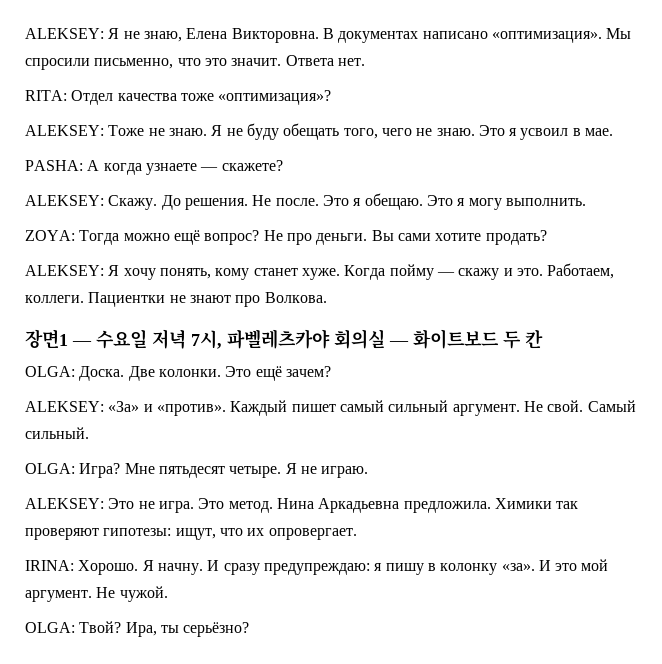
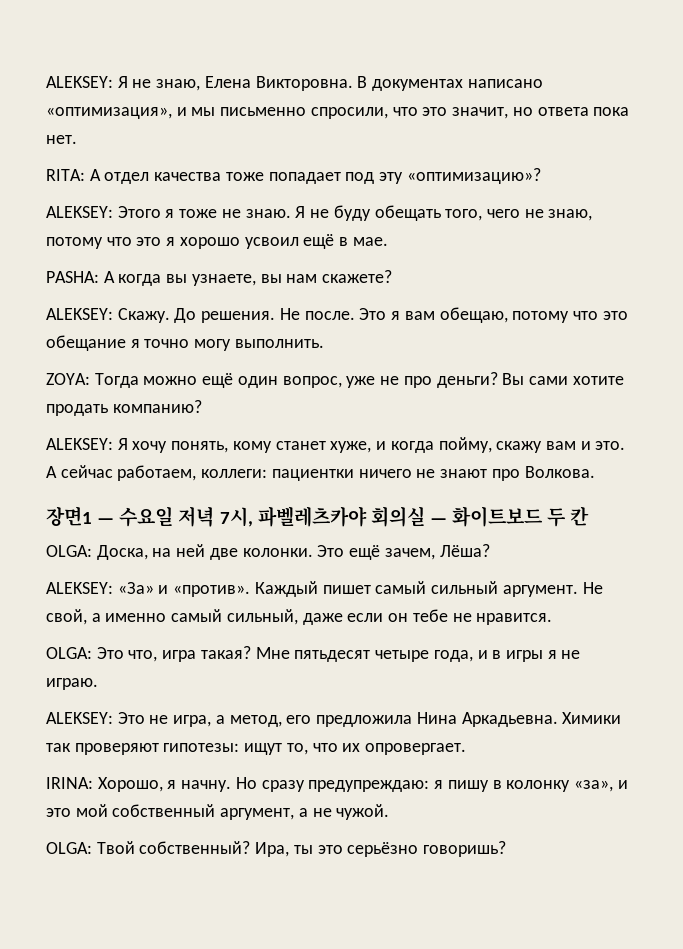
[491,28,632,43] [25,55,365,70] [25,90,332,105] [25,125,145,136] «оптимизация». Мы спросили письменно, что это значит. Ответа нет. // RITA: Отдел качества тоже «оптимизация»? // ALEKSEY: Тоже -> [46,107,630,119] [46,135,77,144] [46,168,541,184] [46,206,218,218] «оптимизация», и мы письменно спросили, что это значит, но ответа пока нет. // RITA: А отдел качества тоже попадает под эту «оптимизацию»? // ALEKSEY: Этого я тоже
[436,125,569,140] знаю. Это я усвоил -> [548,209,593,221] [46,234,335,249] знаю, потому что это я хорошо усвоил ещё
[145,163,219,175] узнаете — -> [166,274,318,286] вы узнаете, вы нам
[364,193,466,210] обещаю. Это я -> [404,307,628,323] [46,335,190,351] вам обещаю, потому что это обещание я точно
[204,230,368,245] вопрос? Не про деньги. -> [237,372,498,388] один вопрос, уже не про деньги?
[485,230,547,245] продать? -> [46,400,202,416] продать компанию?
[301,263,615,280] [25,292,166,307] хуже. Когда пойму — скажу и это. Работаем, коллеги. Пациентки -> [330,437,626,453] [46,465,412,481] хуже, и когда пойму, скажу вам и это. А сейчас работаем, коллеги: пациентки ничего
[79,366,155,381] Доска. Две -> [96,544,238,560] Доска, на ней две
[285,366,331,377] зачем? -> [384,544,490,560] зачем, Лёша?
[547,400,636,412] [25,427,89,439] [25,463,297,478] свой. Самый сильный. // OLGA: Игра? Мне пятьдесят четыре. Я -> [46,609,553,625] [46,646,557,662] свой, а именно самый сильный, даже если он тебе не нравится. // OLGA: Это что, игра такая? Мне пятьдесят четыре года, и в игры я
[158,498,491,513] игра. Это метод. Нина Аркадьевна предложила. -> [173,712,558,727] игра, а метод, его предложила Нина Аркадьевна.
[175,528,216,540] ищут, -> [244,743,308,755] ищут то,
[78,560,220,575] Хорошо. Я начну. И -> [97,777,257,792] Хорошо, я начну. Но
[501,559,609,571] [25,586,168,602] [25,621,250,637] «за». И это мой аргумент. Не чужой. // OLGA: Твой? Ира, ты серьёзно? -> [573,780,628,792] [46,804,390,820] [46,841,507,857] «за», и это мой собственный аргумент, а не чужой. // OLGA: Твой собственный? Ира, ты это серьёзно говоришь?

